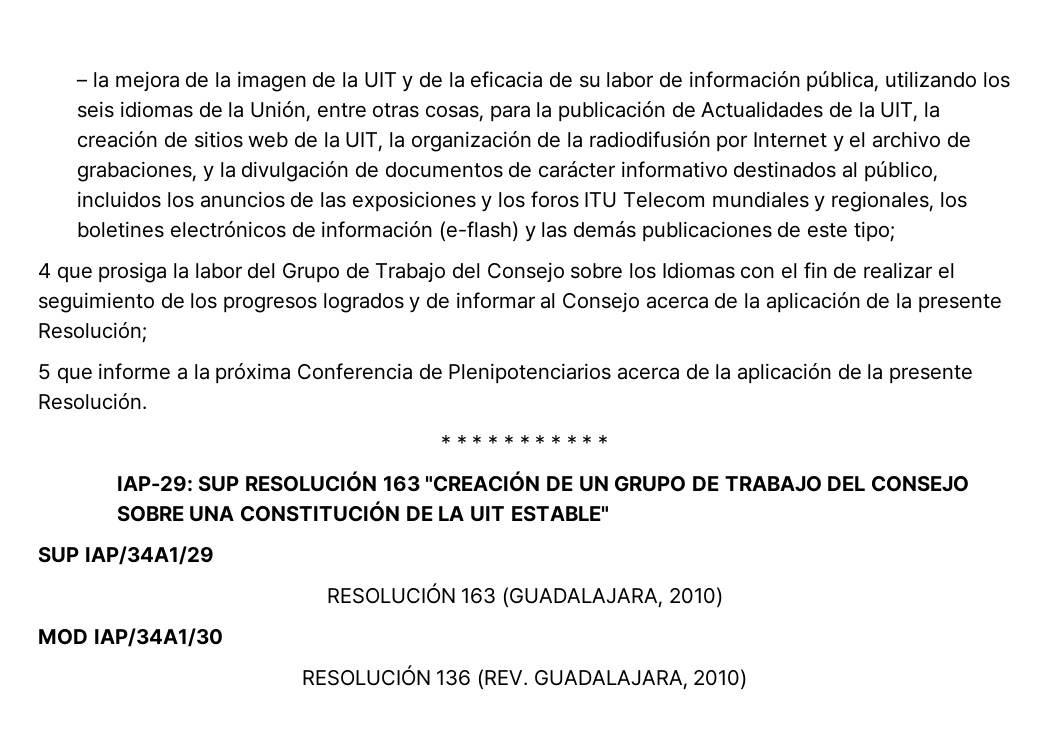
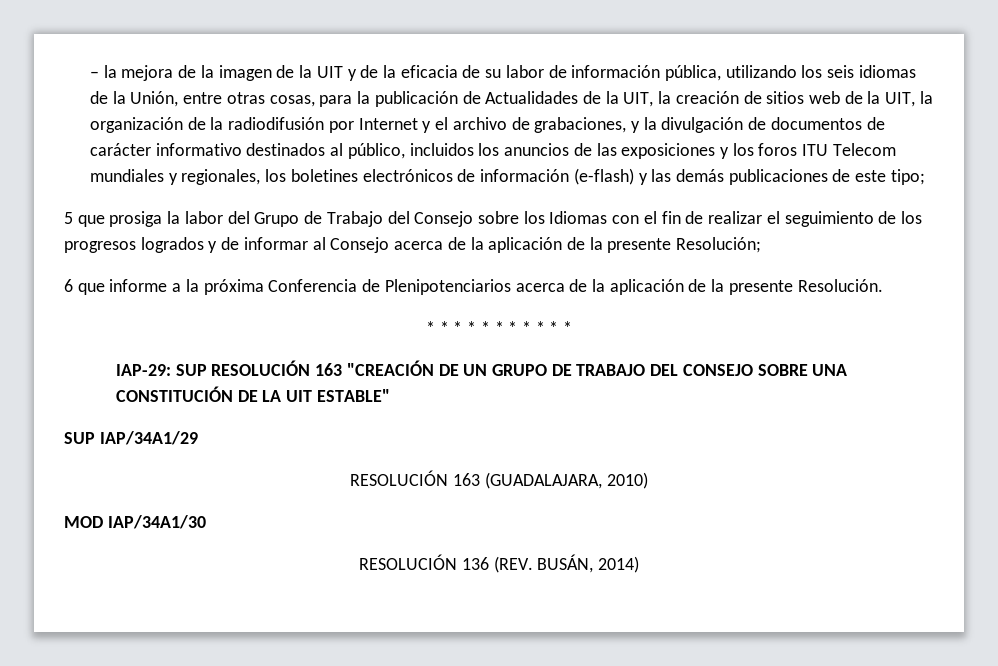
[38,263,51,278] 4 -> [64,212,73,224] 5
[38,364,51,380] 5 -> [64,279,73,292] 6
[533,669,748,690] GUADALAJARA, 2010) -> [537,554,639,573] BUSÁN, 2014)

